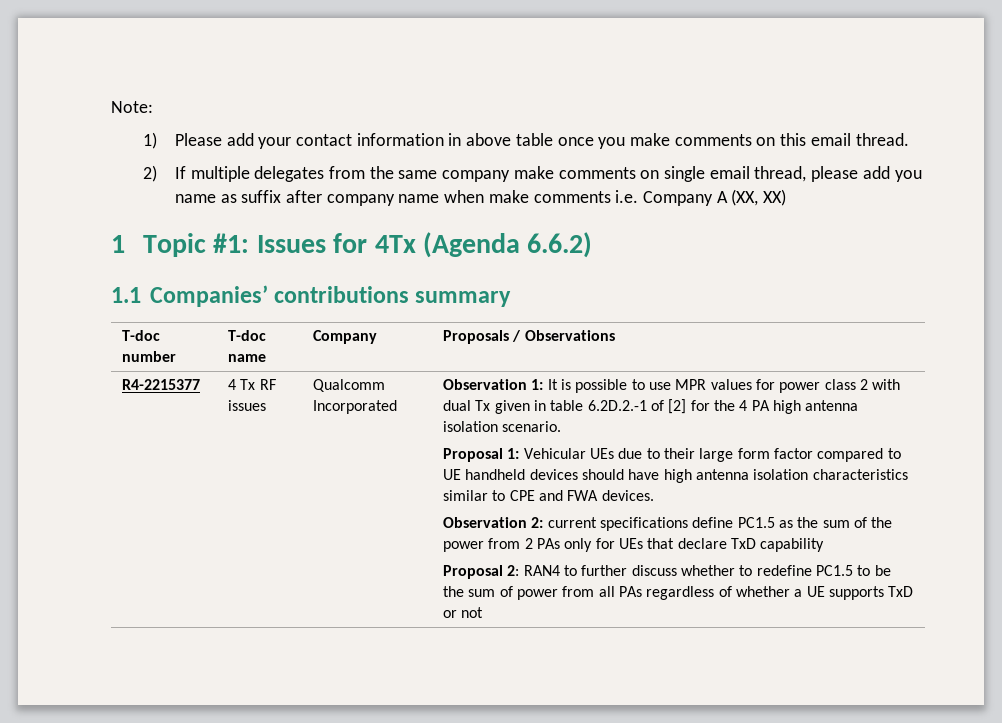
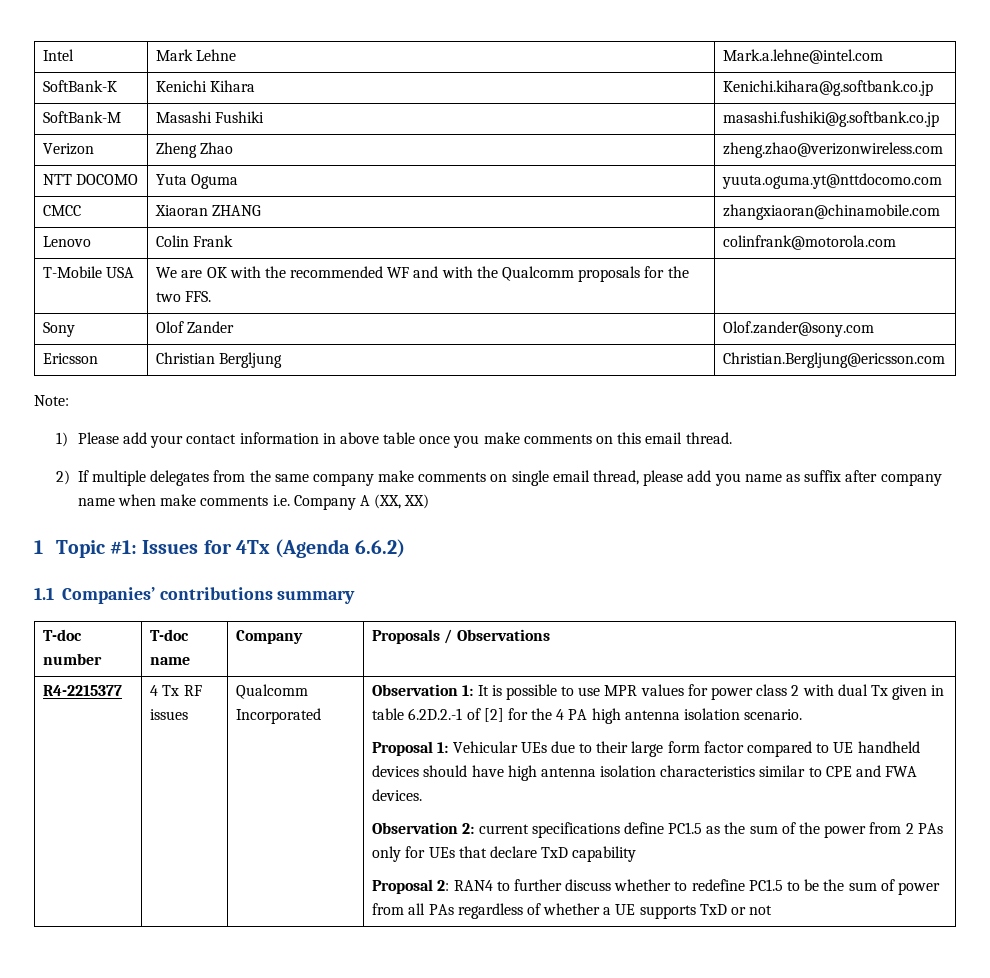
(111, 107) none -> [43,49,75,61] [156,49,237,61] [723,49,884,64] [43,80,118,92] [156,80,256,92] [723,80,934,96] [43,111,122,123] [156,111,265,123] [723,111,940,127] [43,143,95,155] [156,142,234,158] [723,142,944,158] [43,174,139,185] [156,174,239,189] [722,173,943,189] [43,205,82,216] [155,205,262,216] [723,204,941,220] [43,236,92,247] [156,235,234,247] [723,235,897,250] [43,266,135,278] [156,266,689,282] [156,291,212,302] [43,322,76,337] [156,321,235,333] [723,321,875,337] [43,353,99,364] [156,352,283,368] [723,352,946,368] Intel | Mark Lehne | Mark.a.lehne@intel.com // SoftBank-K | Kenichi Kihara | Kenichi.kihara@g.softbank.co.jp // SoftBank-M | Masashi Fushiki | masashi.fushiki@g.softbank.co.jp // Verizon | Zheng Zhao | zheng.zhao@verizonwireless.com // NTT DOCOMO | Yuta Oguma | yuuta.oguma.yt@nttdocomo.com // CMCC | Xiaoran ZHANG | zhangxiaoran@chinamobile.com // Lenovo | Colin Frank | colinfrank@motorola.com // T-Mobile USA | We are OK with the recommended WF and with the Qualcomm proposals for the two FFS. | // Sony | Olof Zander | Olof.zander@sony.com // Ericsson | Christian Bergljung | Christian.Bergljung@ericsson.com //

